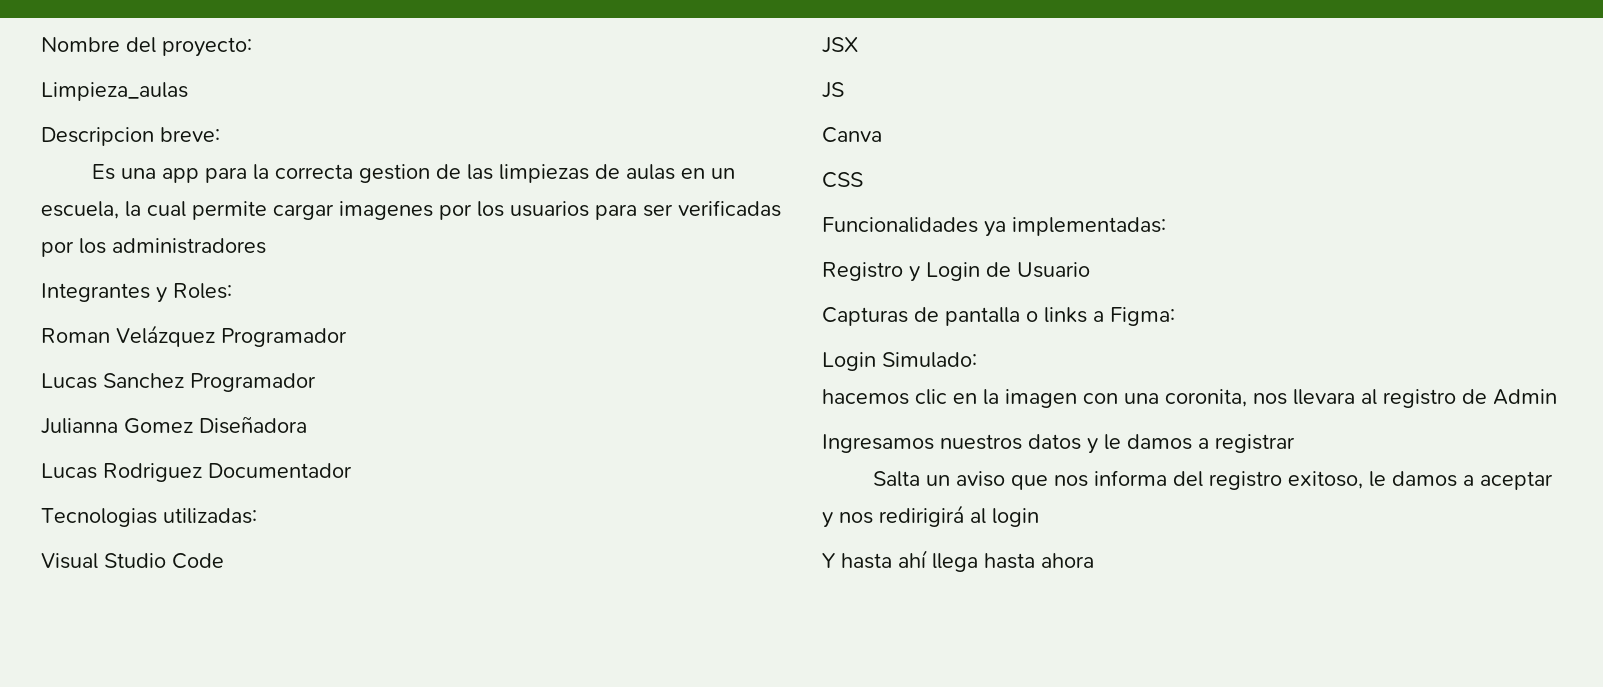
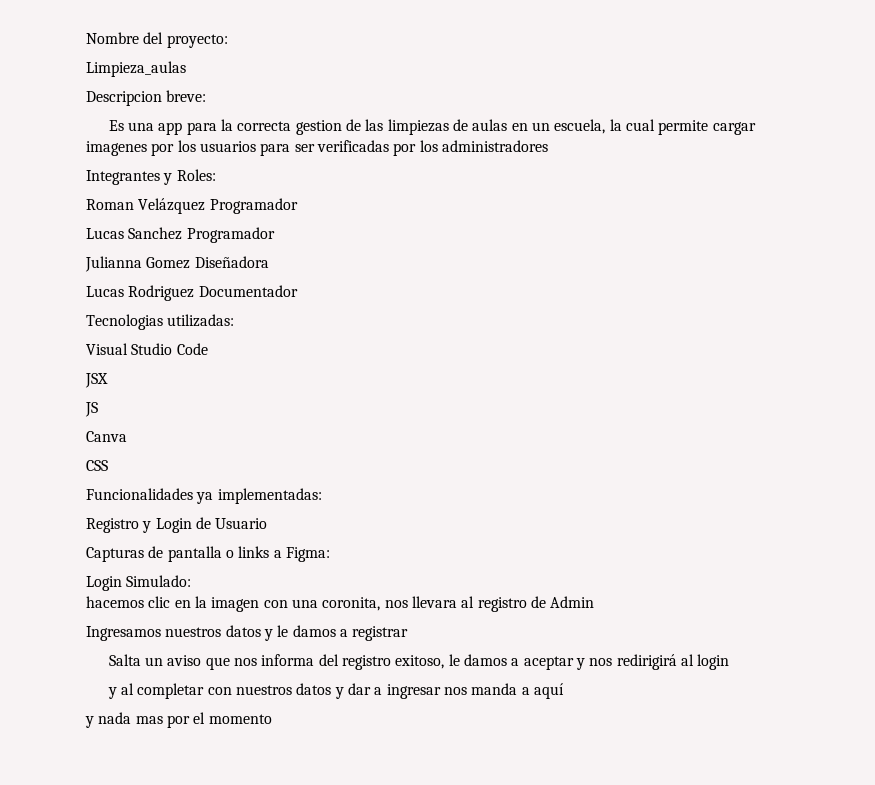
[822,550,1094,572] Y hasta ahí llega hasta ahora -> [107,683,564,699] [85,712,272,728] y al completar con nuestros datos y dar a ingresar nos manda a aquí // y nada mas por el momento

